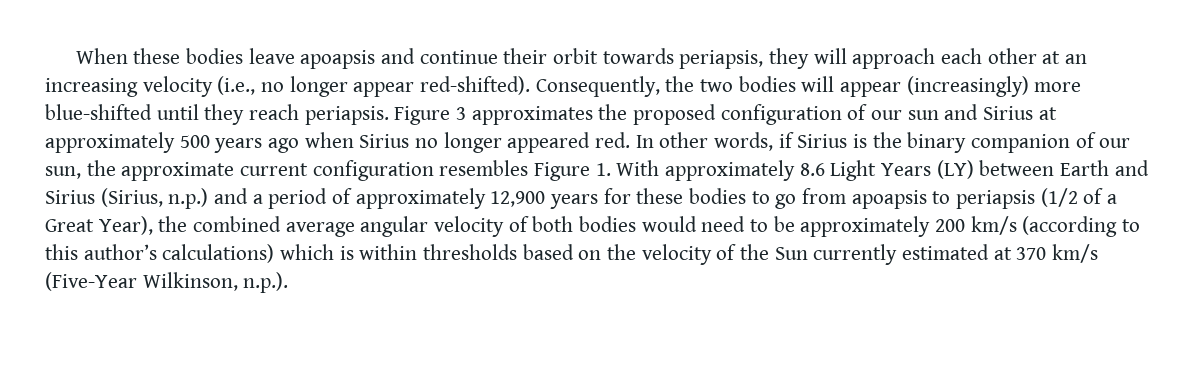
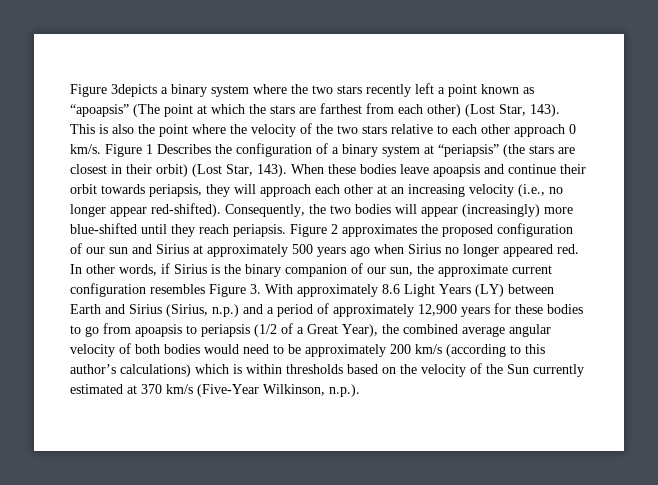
(75, 56) none -> [70,83,534,97] [70,103,560,117] [70,123,576,137] [70,143,575,157] [70,164,287,177] Figure 3depicts a binary system where the two stars recently left a point known as “apoapsis” (The point at which the stars are farthest from each other) (Lost Star, 143). This is also the point where the velocity of the two stars relative to each other approach 0 km/s. Figure 1 Describes the configuration of a binary system at “periapsis” (the stars are closest in their orbit) (Lost Star, 143).
[456,107,467,120] 3 -> [331,224,338,234] 2
[595,163,611,176] 1. -> [250,284,261,294] 3.

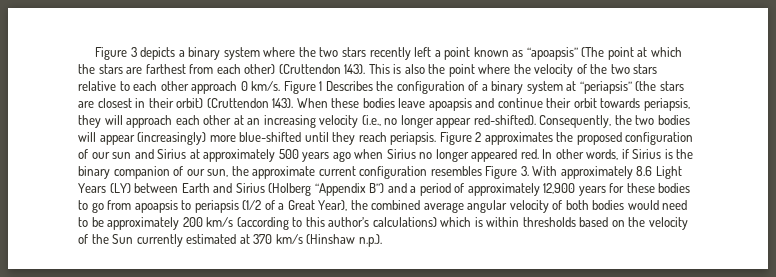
[70,84,157,97] Figure 3depicts -> [95,47,176,60] Figure 3 depicts
[465,104,526,117] (Lost Star, -> [278,64,341,74] (Cruttendon
[192,164,253,177] (Lost Star, -> [206,98,269,108] (Cruttendon
[166,304,239,317] (Sirius, n.p.) -> [268,183,385,196] (Holberg “Appendix B”)
[197,384,325,397] (Five-Year Wilkinson, -> [306,234,356,244] (Hinshaw

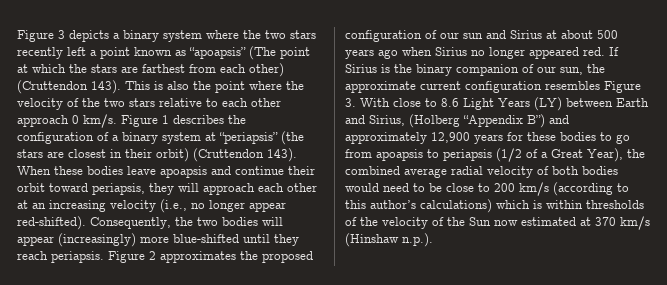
[325,81,373,91] Describes -> [173,115,224,124] describes
[600,98,641,108] towards -> [49,183,88,192] toward
[203,149,276,162] approximately -> [561,30,593,39] about
[542,149,629,160] In other words, if -> [609,47,619,56] If
[560,166,633,179] approximately -> [393,98,437,107] close to
[235,183,265,193] Sirius -> [369,115,405,126] Sirius,
[410,183,465,196] a period of -> (569, 119) none
[467,200,508,213] angular -> [451,166,483,175] radial
[107,217,180,230] approximately -> [446,183,490,192] close to
[579,217,625,227] based on -> [345,217,357,226] of
[136,234,183,247] currently -> [494,220,518,226] now

